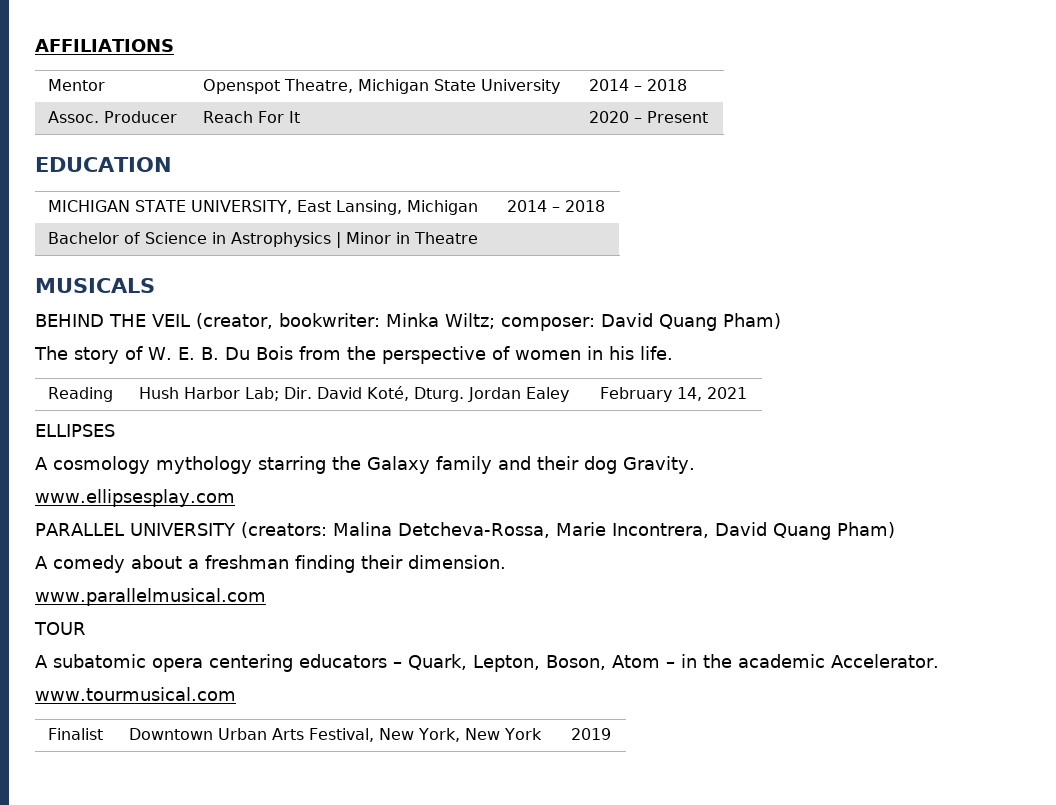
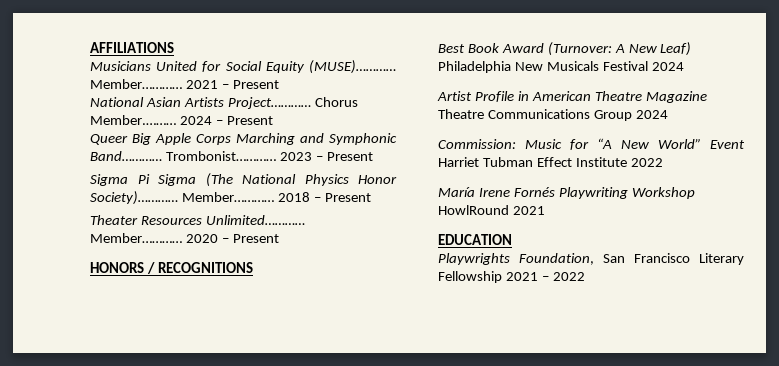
[47,79,105,91] [202,79,560,94] [588,79,687,91] [47,111,177,123] [202,111,300,123] [588,111,708,123] [35,157,172,172] [47,200,478,215] [506,200,605,212] [47,232,478,248] [35,278,155,293] [35,313,781,331] [34,346,673,364] [47,387,113,402] [138,386,569,402] [599,387,747,402] [35,424,115,437] [35,456,695,474] [35,489,235,507] [35,522,895,540] [35,555,506,573] [35,588,266,606] [34,622,86,635] [35,654,939,672] [35,687,236,701] [47,728,103,740] [128,728,542,742] [570,728,611,740] // Mentor | Openspot Theatre, Michigan State University | 2014 – 2018 // Assoc. Producer | Reach For It | 2020 – Present // EDUCATION // MICHIGAN STATE UNIVERSITY, East Lansing, Michigan | 2014 – 2018 // Bachelor of Science in Astrophysics | Minor in Theatre // MUSICALS // BEHIND THE VEIL (creator, bookwriter: Minka Wiltz; composer: David Quang Pham) // The story of W. E. B. Du Bois from the perspective of women in his life. // Reading | Hush Harbor Lab; Dir. David Koté, Dturg. Jordan Ealey | February 14, 2021 // ELLIPSES // A cosmology mythology starring the Galaxy family and their dog Gravity. // www.ellipsesplay.com // PARALLEL UNIVERSITY (creators: Malina Detcheva-Rossa, Marie Incontrera, David Quang Pham) // A comedy about a freshman finding their dimension. // www.parallelmusical.com // TOUR // A subatomic opera centering educators – Quark, Lepton, Boson, Atom – in the academic Accelerator. // www.tourmusical.com // Finalist | Downtown Urban Arts Festival, New York, New York | 2019 -> [90,60,396,74] [90,79,279,89] [90,97,358,109] [90,115,273,125] [90,133,397,145] [90,151,373,161] [90,173,397,187] [90,191,371,205] [90,215,305,225] [90,233,279,243] [90,262,253,274] [438,42,692,56] [438,61,684,73] [437,91,707,103] [438,109,668,121] [438,138,745,150] [438,157,663,167] [438,187,695,199] [438,205,545,215] [438,234,512,245] [438,253,744,265] [438,271,585,283] // Musicians United for Social Equity (MUSE)………… Member………… 2021 – Present // National Asian Artists Project………… Chorus Member.……… 2024 – Present // Queer Big Apple Corps Marching and Symphonic Band………… Trombonist………… 2023 – Present // Sigma Pi Sigma (The National Physics Honor Society)………… Member………… 2018 – Present // Theater Resources Unlimited………… Member………… 2020 – Present // HONORS / RECOGNITIONS // Best Book Award (Turnover: A New Leaf) Philadelphia New Musicals Festival 2024 // Artist Profile in American Theatre Magazine Theatre Communications Group 2024 // Commission: Music for “A New World” Event Harriet Tubman Effect Institute 2022 // María Irene Fornés Playwriting Workshop HowlRound 2021 // EDUCATION // Playwrights Foundation, San Francisco Literary Fellowship 2021 – 2022

